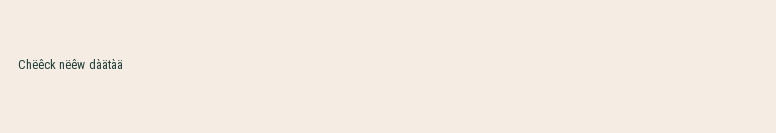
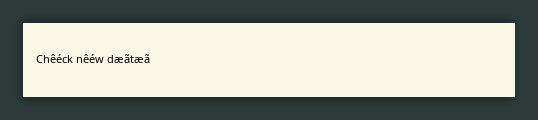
[18,58,123,69] Chëêck nëêw dàätàä -> [36,54,150,63] Chêéck nêéw dæãtæã

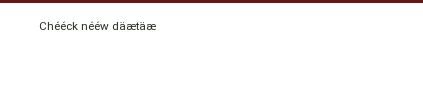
[36,54,150,63] Chêéck nêéw dæãtæã -> [39,21,157,30] Chééck nééw däætäæ

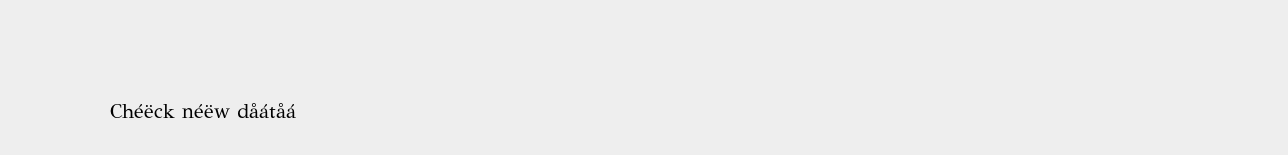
[39,21,157,30] Chééck nééw däætäæ -> [110,103,296,118] Chéëck néëw dåátåá

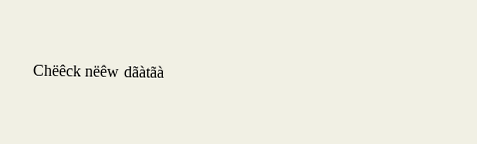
[110,103,296,118] Chéëck néëw dåátåá -> [32,63,165,78] Chëêck nëêw dãàtãà

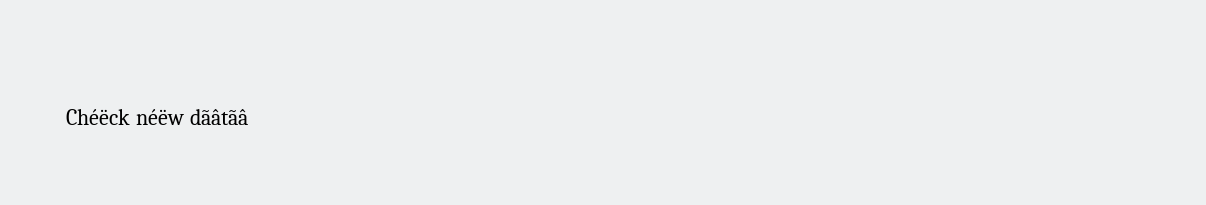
[32,63,165,78] Chëêck nëêw dãàtãà -> [66,109,248,125] Chéëck néëw dãâtãâ

